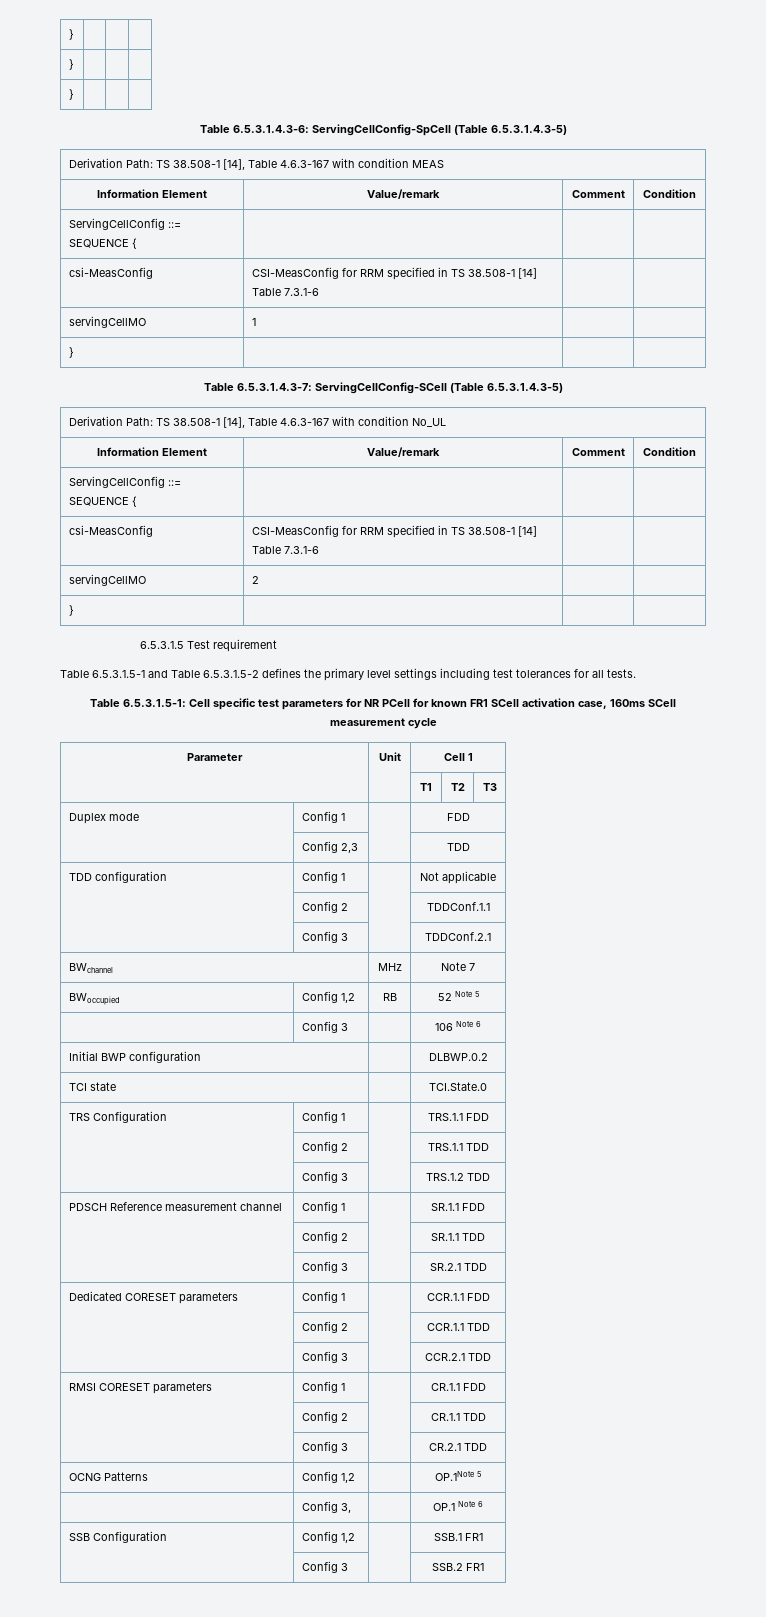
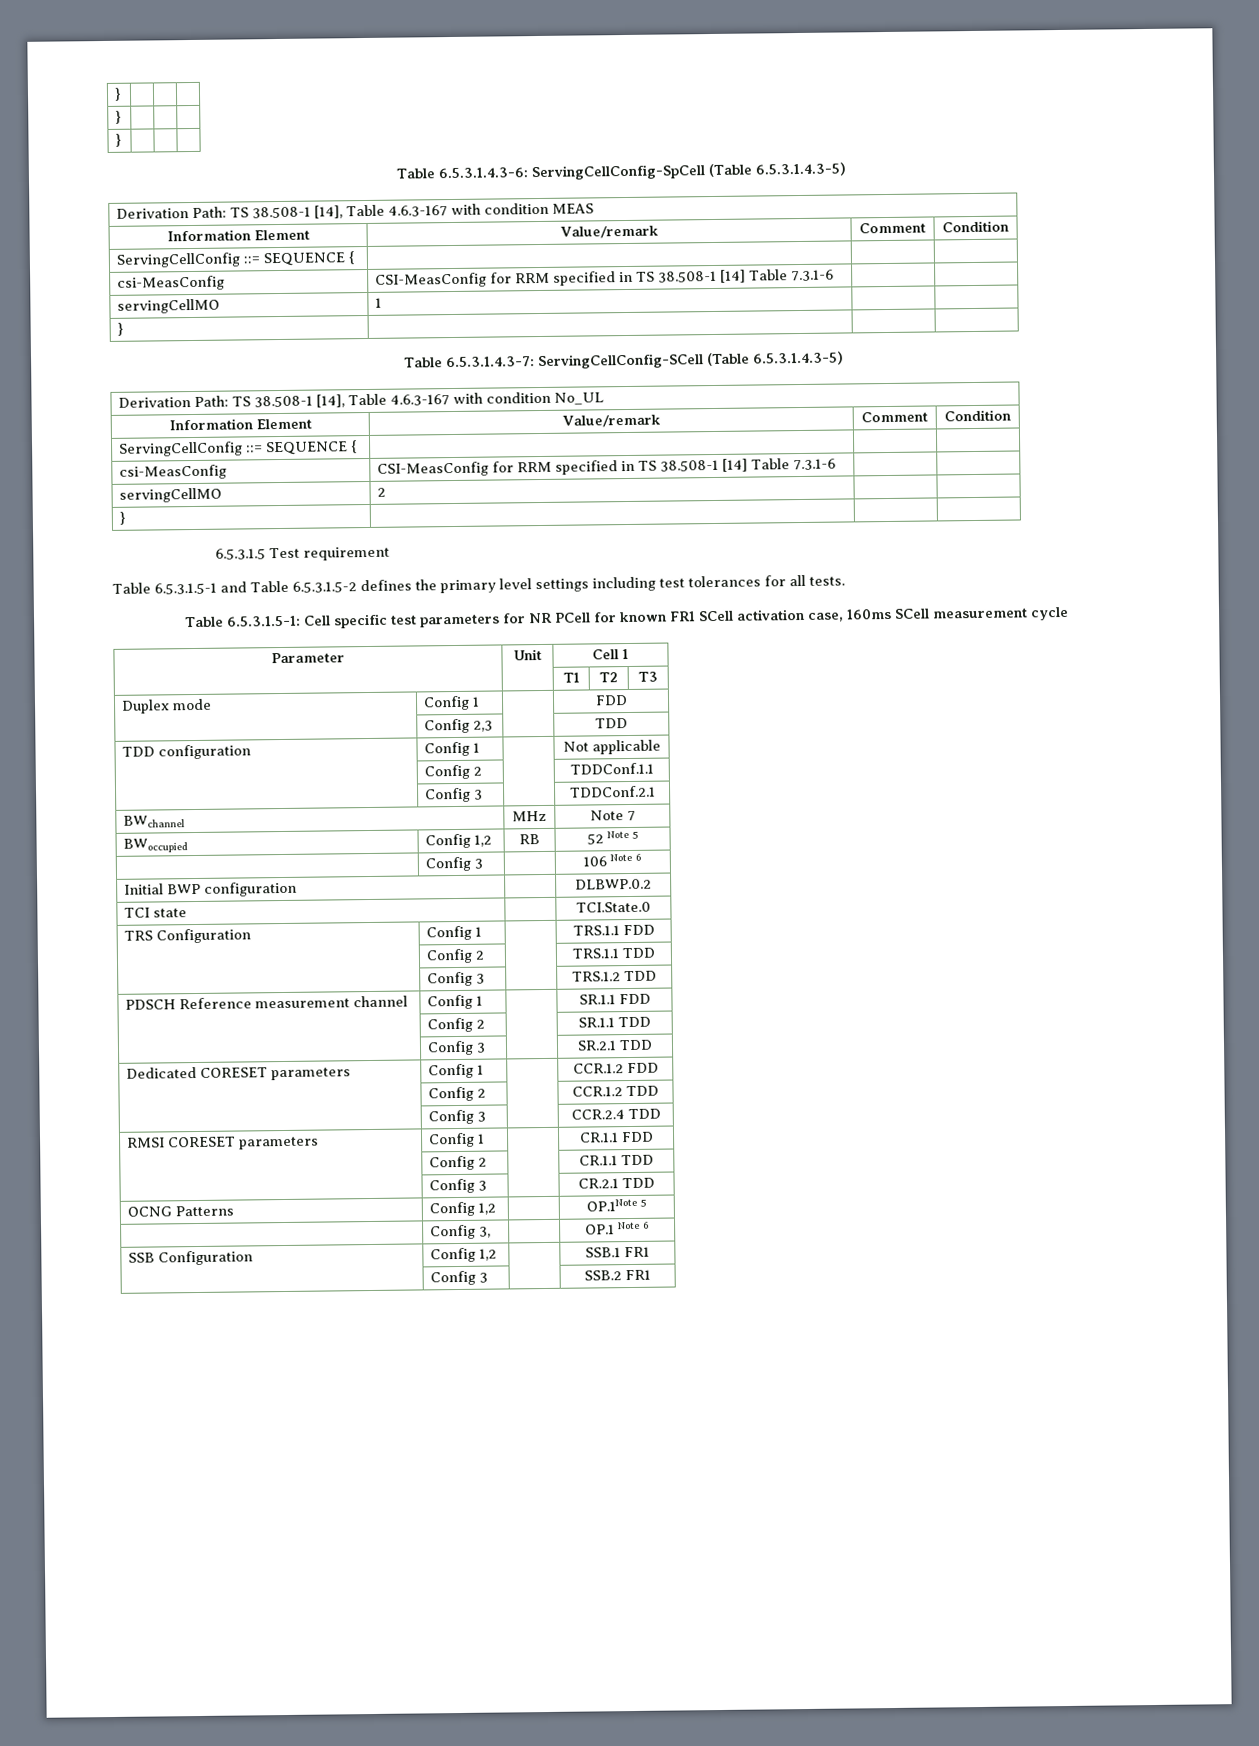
[426,1293,490,1301] [301,1321,348,1333] [426,1323,490,1331] [301,1351,348,1363] [424,1353,465,1361] CCR.1.1 FDD // | Config 2 | | CCR.1.1 TDD // | Config 3 | | CCR.2.1 -> [572,1062,659,1074] [427,1086,486,1102] [572,1085,659,1097] [427,1109,486,1125] [570,1109,625,1120] CCR.1.2 FDD // | Config 2 | | CCR.1.2 TDD // | Config 3 | | CCR.2.4

